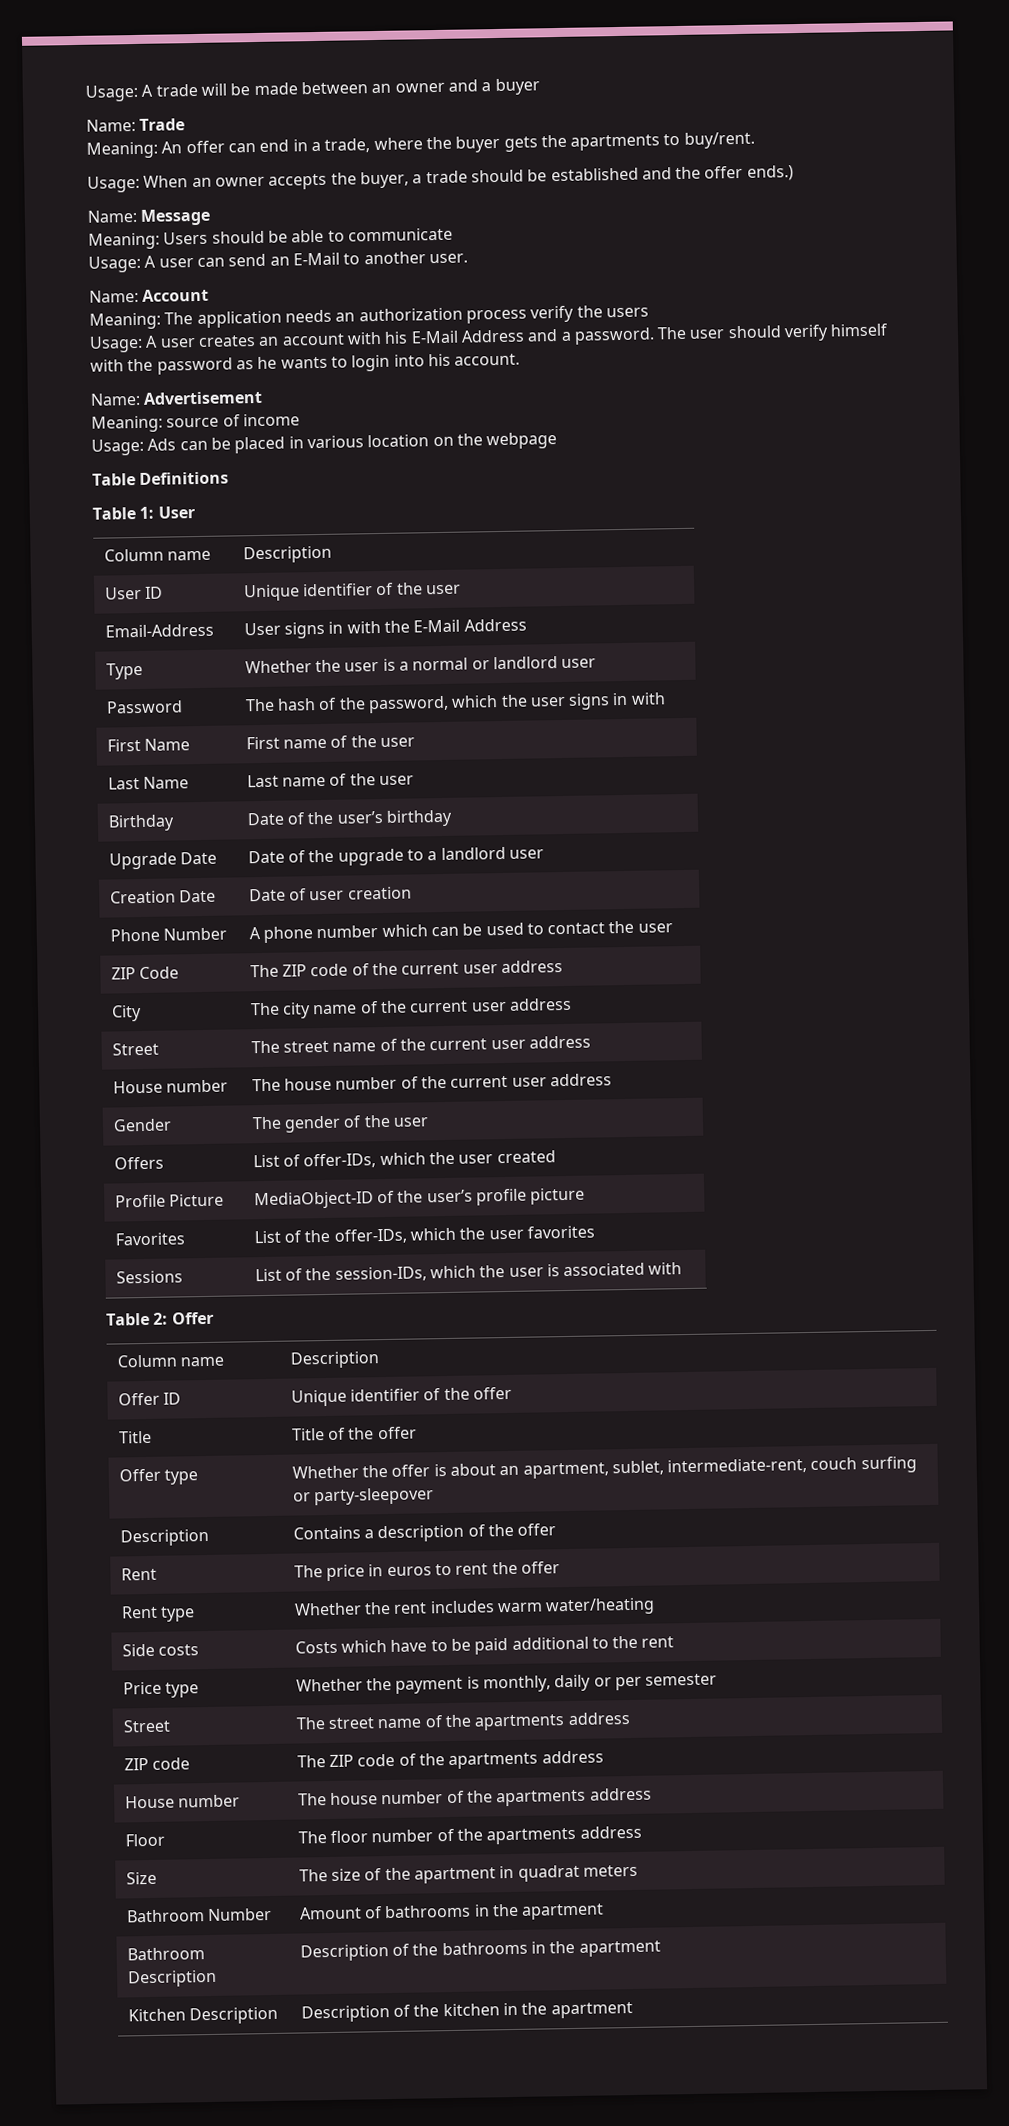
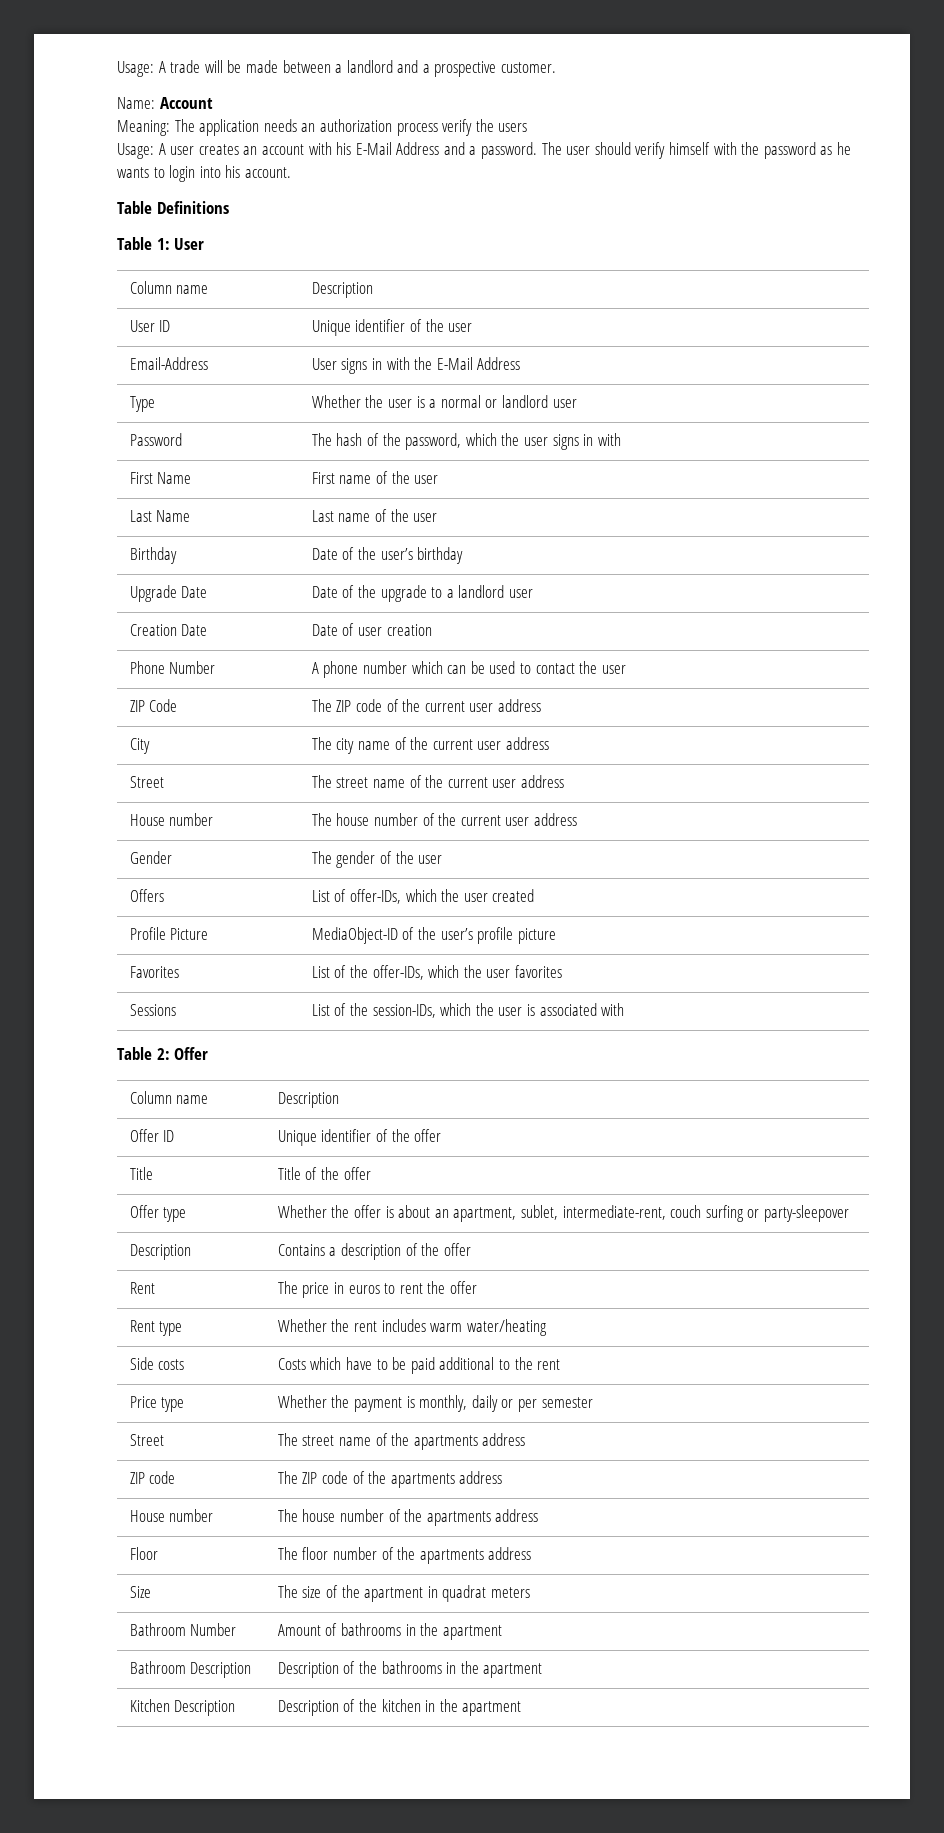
[371,78,540,96] [86,118,186,132] [86,131,755,159] [87,165,794,193] [87,208,212,226] [88,227,453,250] [88,251,468,273] an owner and a buyer // Name: Trade // Meaning: An offer can end in a trade, where the buyer gets the apartments to buy/rent. // Usage: When an owner accepts the buyer, a trade should be established and the offer ends.) // Name: Message // Meaning: Users should be able to communicate // Usage: A user can send an E-Mail to another user. -> [335,60,557,77] a landlord and a prospective customer.
[90,390,264,406] [91,413,300,433] [91,432,558,456] // Name: Advertisement // Meaning: source of income // Usage: Ads can be placed in various location on the webpage -> (291, 172) none

